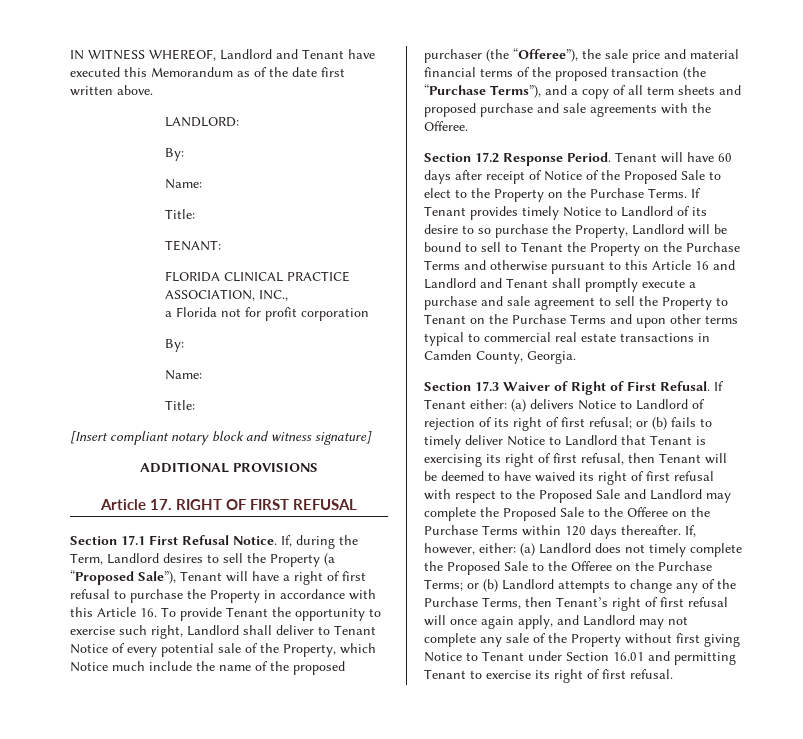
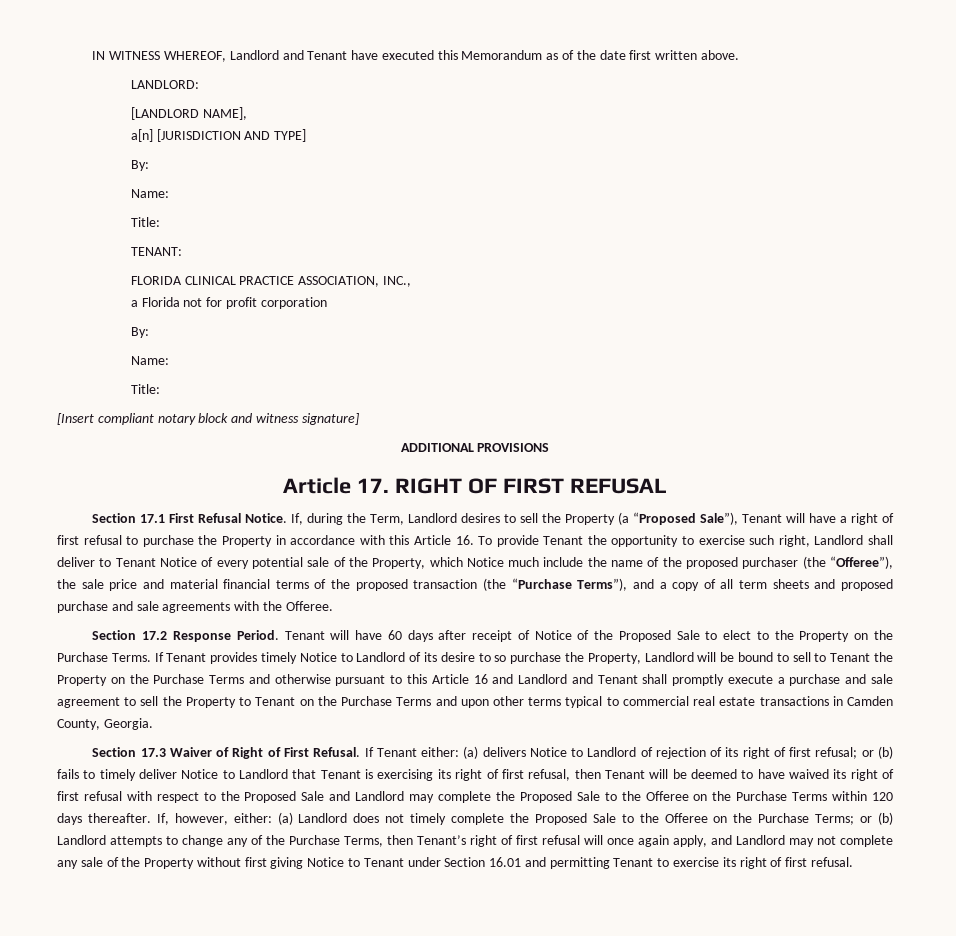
(240, 122) none -> [130,107,247,120] [130,129,307,142] // [LANDLORD NAME], // a[n] [JURISDICTION AND TYPE]

